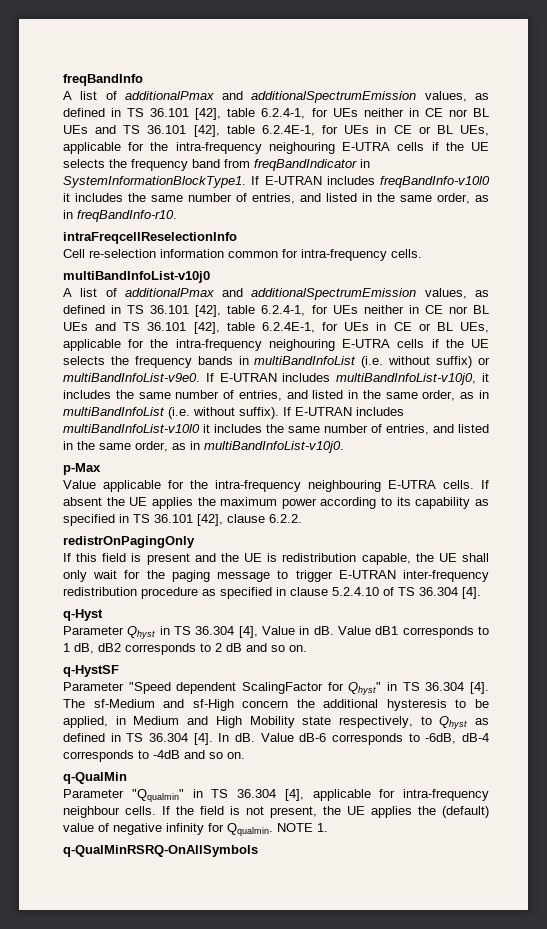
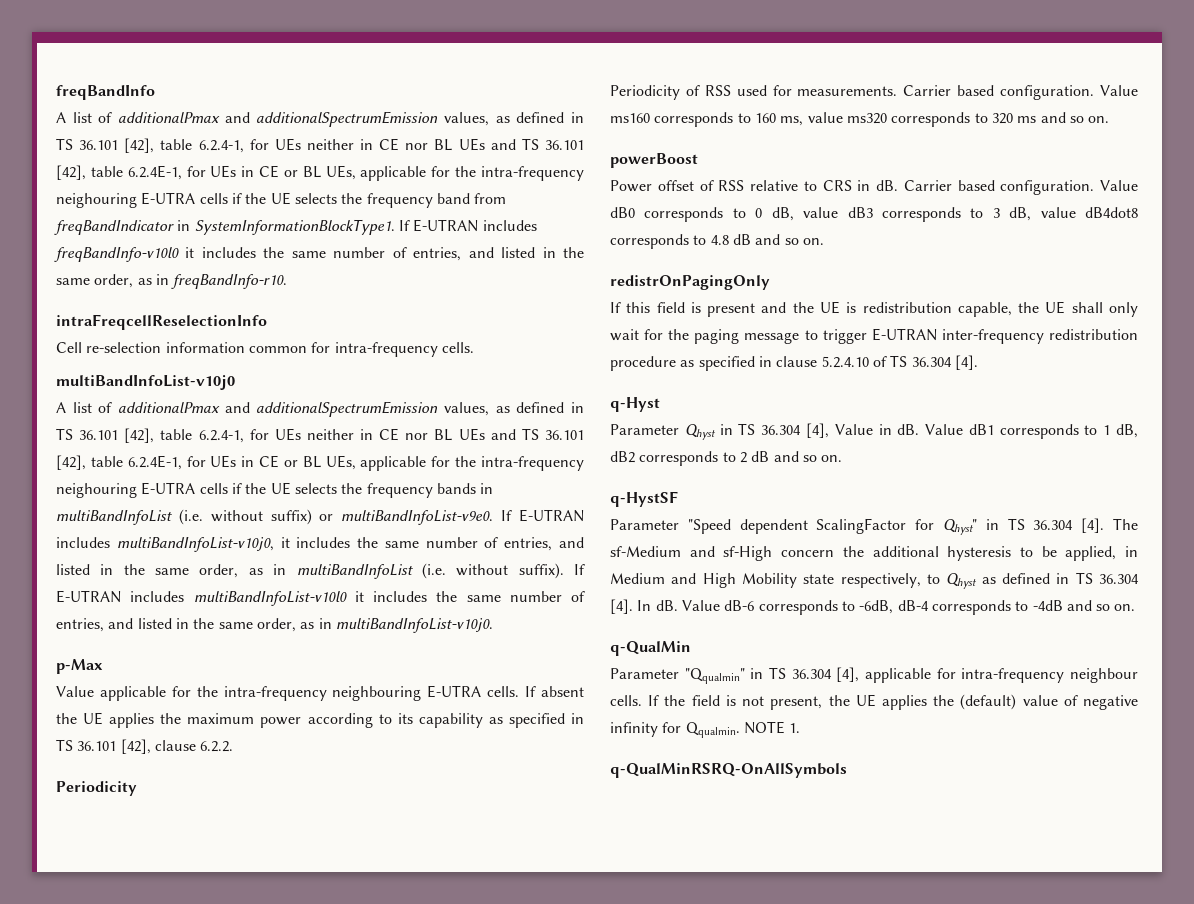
(302, 518) none -> [56,781,137,796] [610,85,1138,100] [610,112,1110,127] [610,153,698,168] [610,180,1138,195] [610,207,1138,222] [610,234,824,249] // Periodicity // Periodicity of RSS used for measurements. Carrier based configuration. Value ms160 corresponds to 160 ms, value ms320 corresponds to 320 ms and so on. // powerBoost // Power offset of RSS relative to CRS in dB. Carrier based configuration. Value dB0 corresponds to 0 dB, value dB3 corresponds to 3 dB, value dB4dot8 corresponds to 4.8 dB and so on.

